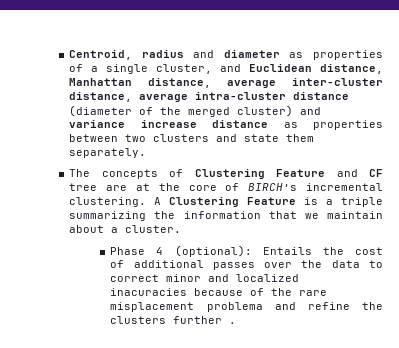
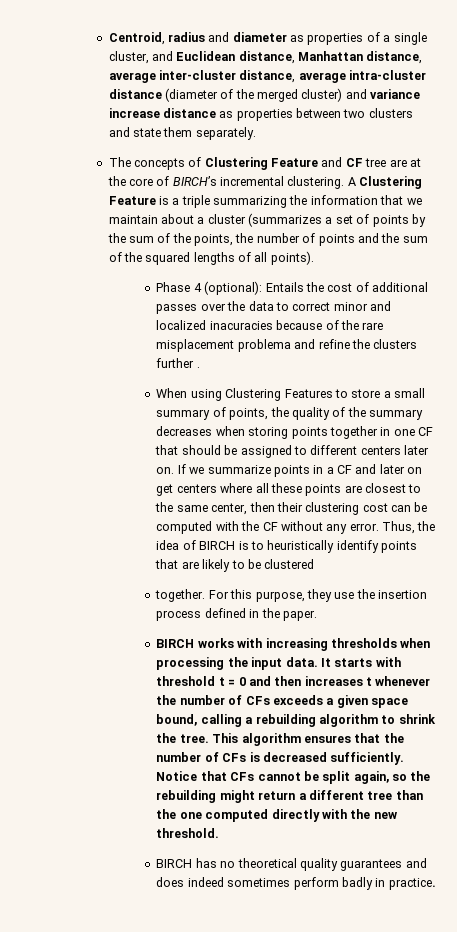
[125,225,182,233] cluster. -> [207,213,426,227] [107,233,428,246] [108,251,314,265] cluster (summarizes a set of points by the sum of the points, the number of points and the sum of the squared lengths of all points).
(237, 323) none -> [156,388,426,401] [156,407,424,420] [156,426,434,439] [155,445,430,458] [156,464,423,477] [156,483,422,496] [155,502,428,515] [156,521,436,534] [156,540,418,553] [155,559,315,572] [155,589,428,602] [156,608,317,621] [156,638,431,651] [156,657,401,670] [156,676,431,686] [156,695,409,708] [156,714,436,727] [156,733,404,746] [156,752,405,765] [156,771,431,784] [156,790,423,803] [156,809,397,822] [156,828,220,838] [156,858,427,871] [156,877,436,890] // When using Clustering Features to store a small summary of points, the quality of the summary decreases when storing points together in one CF that should be assigned to different centers later on. If we summarize points in a CF and later on get centers where all these points are closest to the same center, then their clustering cost can be computed with the CF without any error. Thus, the idea of BIRCH is to heuristically identify points that are likely to be clustered // together. For this purpose, they use the insertion process defined in the paper. // BIRCH works with increasing thresholds when processing the input data. It starts with threshold t = 0 and then increases t whenever the number of CFs exceeds a given space bound, calling a rebuilding algorithm to shrink the tree. This algorithm ensures that the number of CFs is decreased sufficiently. Notice that CFs cannot be split again, so the rebuilding might return a different tree than the one computed directly with the new threshold. // BIRCH has no theoretical quality guarantees and does indeed sometimes perform badly in practice.

